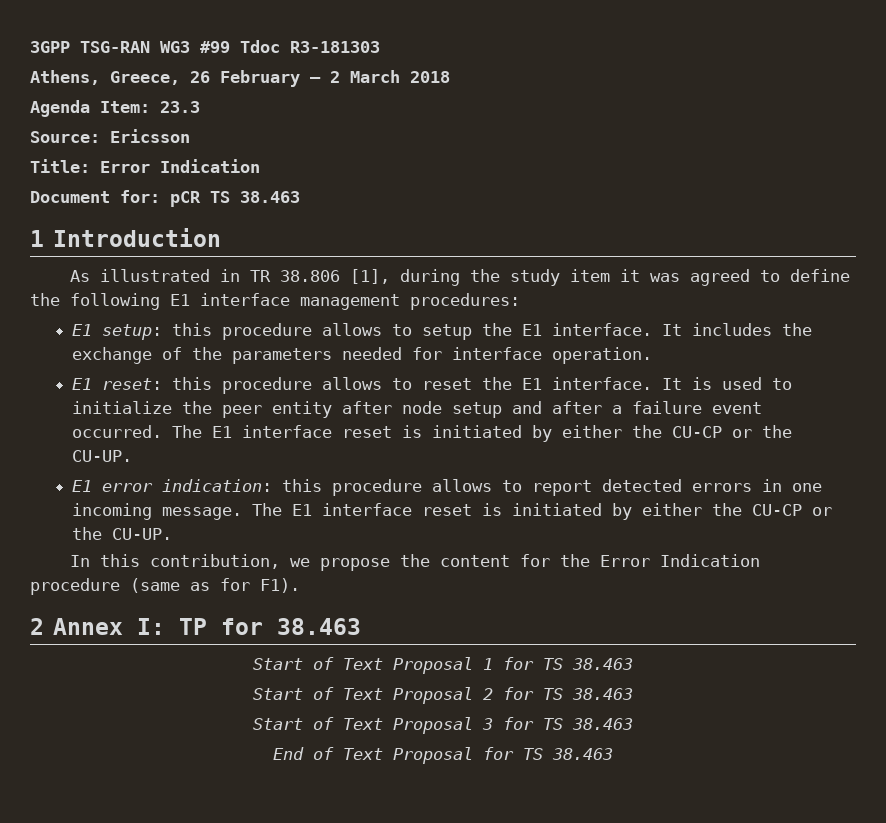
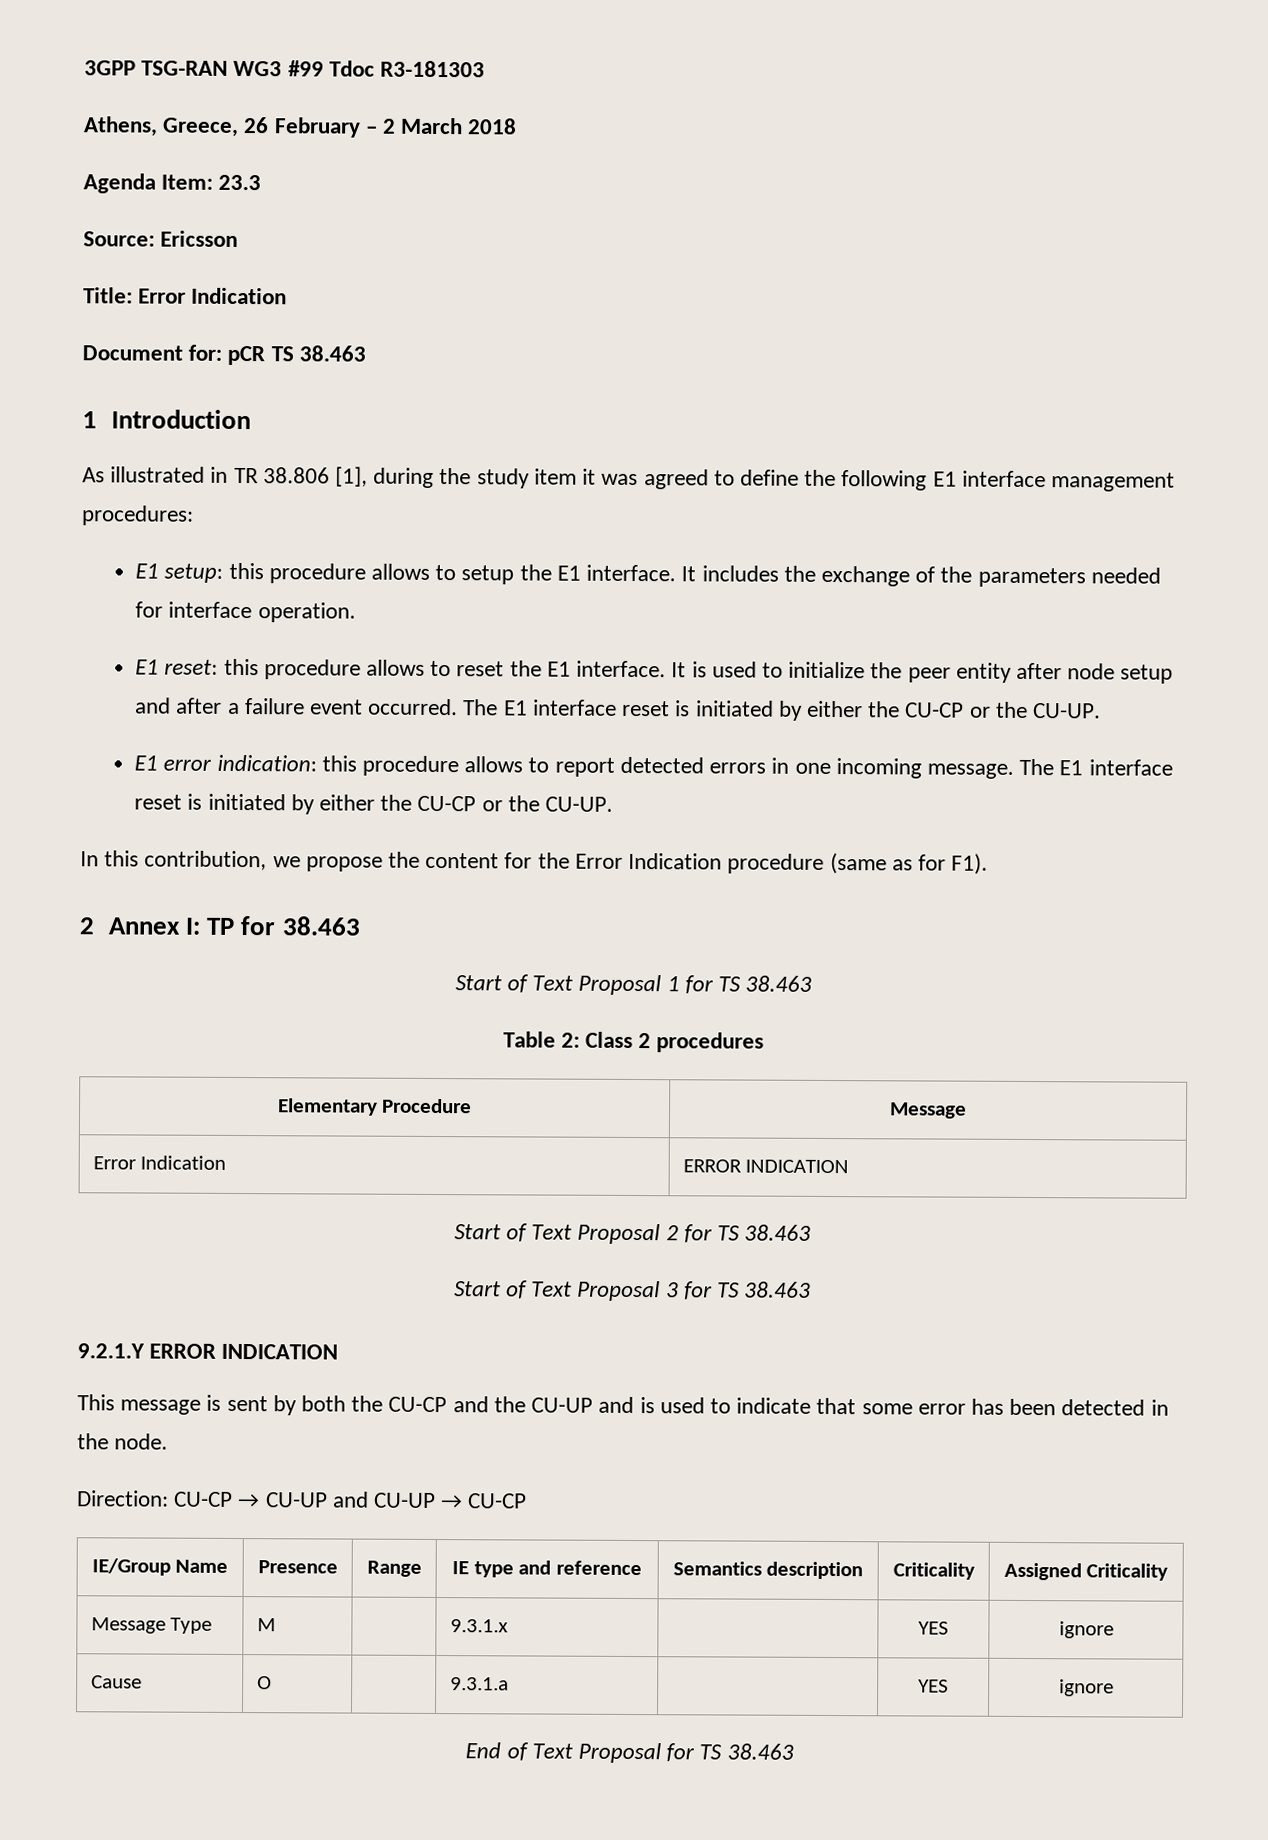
(633, 664) none -> [502,1031,765,1053] [277,1098,473,1116] [889,1102,967,1119] [92,1155,227,1170] [682,1159,850,1174] // Table 2: Class 2 procedures // Elementary Procedure | Message // Error Indication | ERROR INDICATION
(633, 724) none -> [77,1343,339,1360] [77,1394,1169,1416] [77,1433,169,1450] [77,1490,528,1509] [91,1558,229,1576] [257,1560,338,1574] [366,1560,422,1577] [452,1560,642,1578] [672,1561,864,1580] [892,1562,975,1580] [1003,1562,1169,1581] [90,1617,213,1634] [256,1618,276,1632] [449,1619,508,1633] [918,1621,949,1635] [1058,1621,1114,1639] [90,1675,142,1689] [256,1676,272,1690] [449,1677,509,1691] [918,1679,949,1693] [1058,1679,1114,1697] // 9.2.1.Y ERROR INDICATION // This message is sent by both the CU-CP and the CU-UP and is used to indicate that some error has been detected in the node. // Direction: CU-CP → CU-UP and CU-UP → CU-CP // IE/Group Name | Presence | Range | IE type and reference | Semantics description | Criticality | Assigned Criticality // Message Type | M | | 9.3.1.x | | YES | ignore // Cause | O | | 9.3.1.a | | YES | ignore

